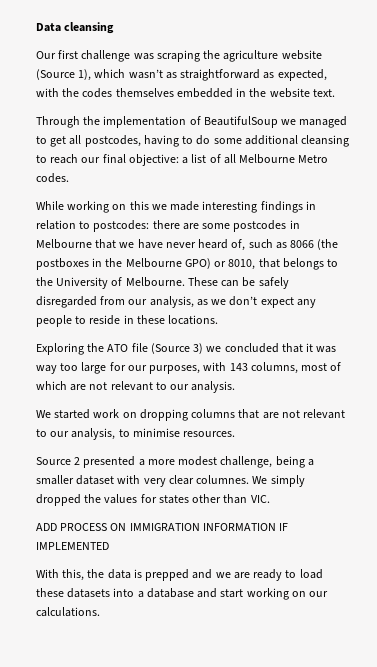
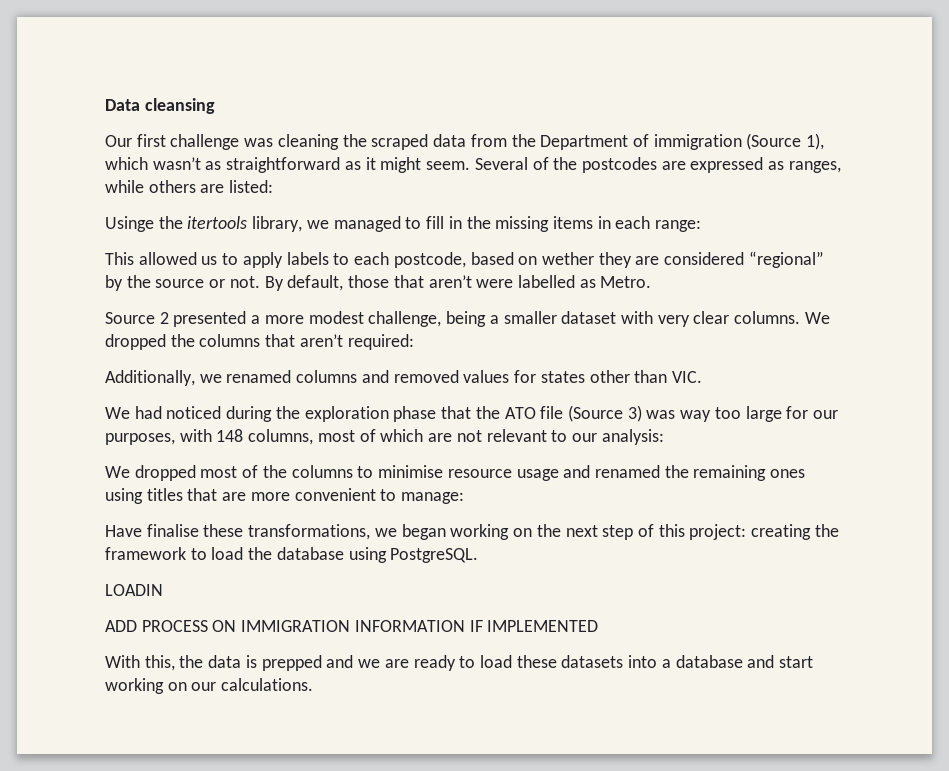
[156,50,322,62] scraping the agriculture website -> [277,134,742,150] cleaning the scraped data from the Department of immigration
[277,69,327,81] [36,88,335,98] [36,116,348,128] [36,135,350,147] [36,154,329,166] [36,173,69,183] [36,201,316,213] [36,220,300,232] [36,239,339,251] [36,258,339,270] [36,277,289,289] [36,296,316,308] [36,315,219,327] [36,343,337,355] [36,362,342,374] [36,381,236,393] [36,409,346,421] [36,428,236,440] expected, with the codes themselves embedded in the website text. // Through the implementation of BeautifulSoup we managed to get all postcodes, having to do some additional cleansing to reach our final objective: a list of all Melbourne Metro codes. // While working on this we made interesting findings in relation to postcodes: there are some postcodes in Melbourne that we have never heard of, such as 8066 (the postboxes in the Melbourne GPO) or 8010, that belongs to the University of Melbourne. These can be safely disregarded from our analysis, as we don’t expect any people to reside in these locations. // Exploring the ATO file (Source 3) we concluded that it was way too large for our purposes, with 143 columns, most of which are not relevant to our analysis. // We started work on dropping columns that are not relevant to our analysis, to minimise resources. -> [365,157,841,173] [105,180,274,193] [105,216,702,232] [105,251,824,268] [105,275,652,291] it might seem. Several of the postcodes are expressed as ranges, while others are listed: // Usinge the itertools library, we managed to fill in the missing items in each range: // This allowed us to apply labels to each postcode, based on wether they are considered “regional” by the source or not. By default, those that aren’t were labelled as Metro.
[196,475,305,487] [36,494,102,506] columnes. We simply dropped the -> [734,311,830,324] [105,334,414,350] [105,370,459,386] columns. We dropped the columns that aren’t required: // Additionally, we renamed columns and removed
(270, 499) none -> [105,405,839,422] [105,429,664,445] [105,465,806,481] [105,488,465,504] [105,524,839,540] [105,547,479,563] [105,584,163,596] // We had noticed during the exploration phase that the ATO file (Source 3) was way too large for our purposes, with 148 columns, most of which are not relevant to our analysis: // We dropped most of the columns to minimise resource usage and renamed the remaining ones using titles that are more convenient to manage: // Have finalise these transformations, we began working on the next step of this project: creating the framework to load the database using PostgreSQL. // LOADIN

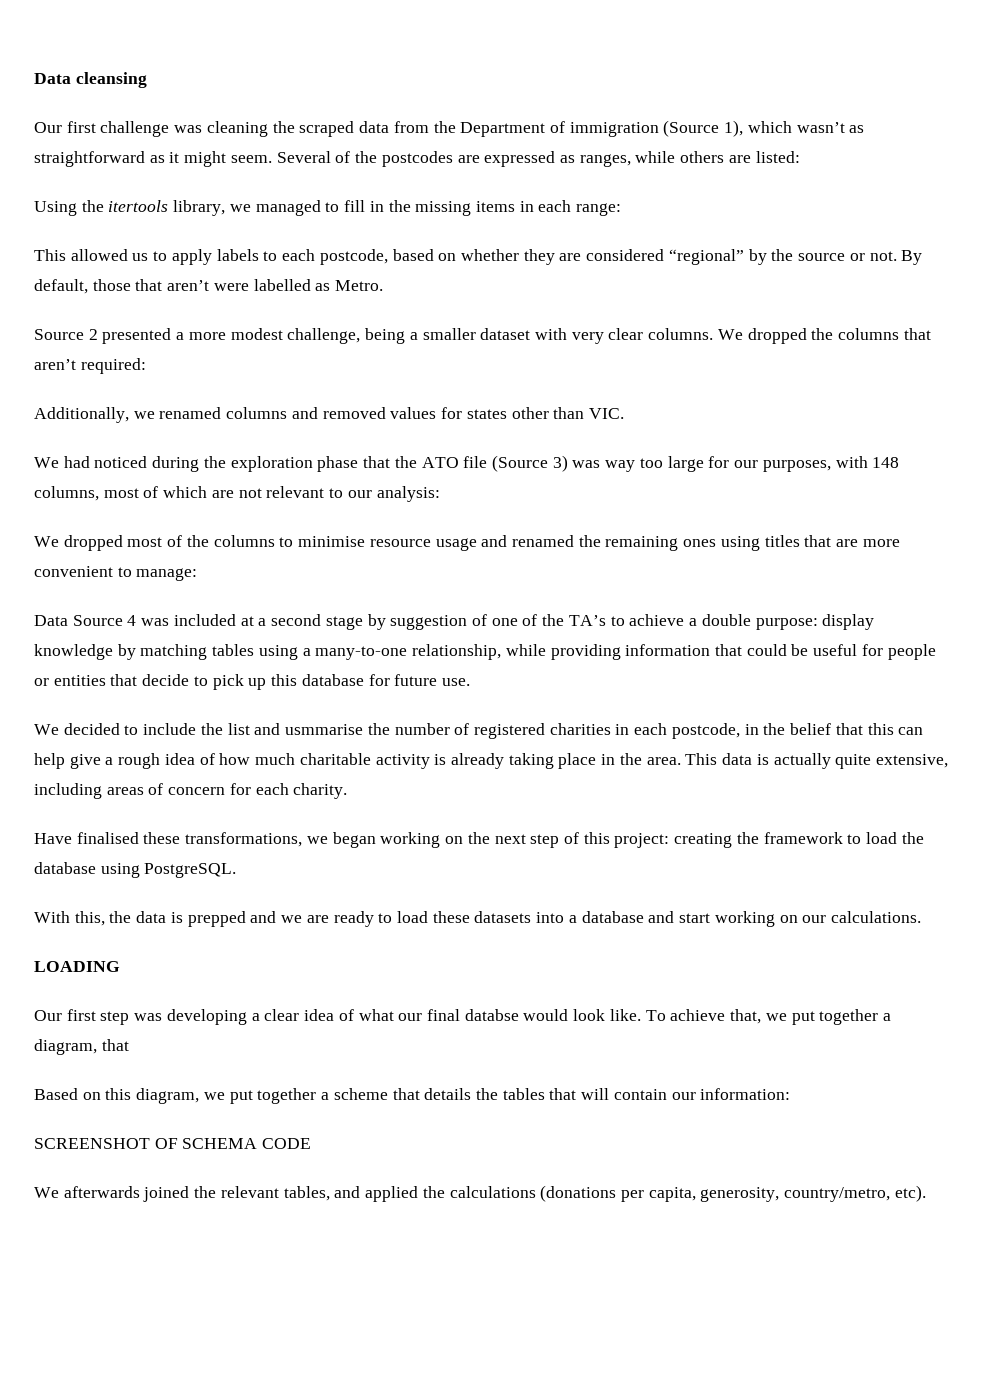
[105,216,154,232] Usinge -> [34,201,77,216] Using
[541,252,594,265] wether -> [460,249,519,261] whether
(465, 498) none -> [34,614,875,630] [34,644,936,660] [34,674,470,690] [34,723,924,739] [34,753,948,769] [34,783,348,799] // Data Source 4 was included at a second stage by suggestion of one of the TA’s to achieve a double purpose: display knowledge by matching tables using a many-to-one relationship, while providing information that could be useful for people or entities that decide to pick up this database for future use. // We decided to include the list and usmmarise the number of registered charities in each postcode, in the belief that this can help give a rough idea of how much charitable activity is already taking place in the area. This data is actually quite extensive, including areas of concern for each charity.
[146,524,199,537] finalise -> [76,832,139,844] finalised
[105,584,163,596] [105,620,599,632] // LOADIN // ADD PROCESS ON IMMIGRATION INFORMATION IF IMPLEMENTED -> (237, 870) none
(314, 684) none -> [34,961,120,972] [34,1009,891,1025] [34,1039,129,1055] [34,1088,791,1104] [34,1138,312,1149] [34,1185,926,1202] // LOADING // Our first step was developing a clear idea of what our final databse would look like. To achieve that, we put together a diagram, that // Based on this diagram, we put together a scheme that details the tables that will contain our information: // SCREENSHOT OF SCHEMA CODE // We afterwards joined the relevant tables, and applied the calculations (donations per capita, generosity, country/metro, etc).

